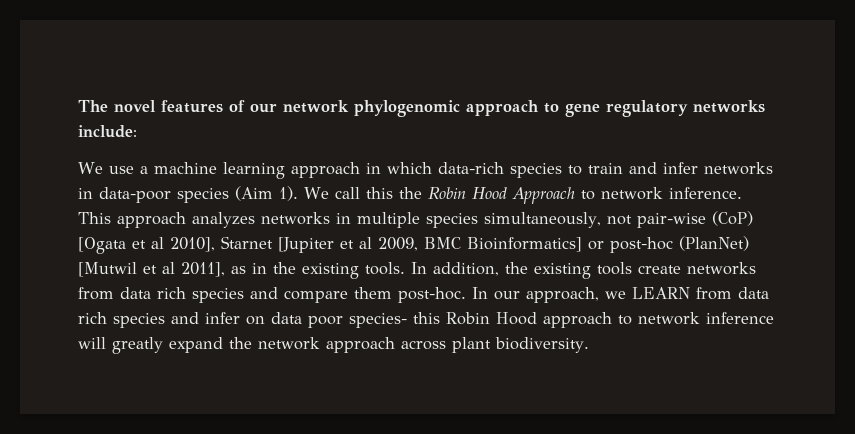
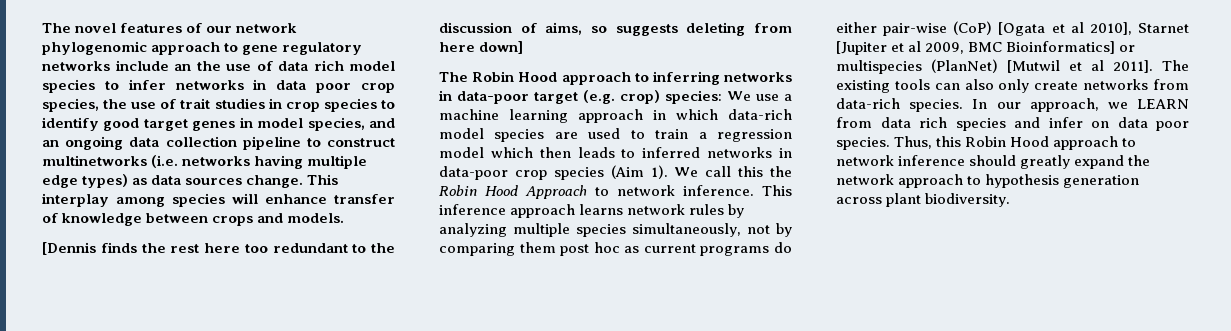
[78,125,137,138] include: // -> [115,60,395,71] [42,79,396,93] [42,98,395,112] [42,117,396,131] [42,136,395,150] [42,155,368,169] [42,174,339,188] [42,193,395,207] [42,213,345,226] [42,242,395,255] [439,22,792,36] [439,41,524,54] [439,71,792,85] [439,90,722,104] include an the use of data rich model species to infer networks in data poor crop species, the use of trait studies in crop species to identify good target genes in model species, and an ongoing data collection pipeline to construct multinetworks (i.e. networks having multiple edge types) as data sources change. This interplay among species will enhance transfer of knowledge between crops and models. // [Dennis finds the rest here too redundant to the discussion of aims, so suggests deleting from here down] // The Robin Hood approach to inferring networks in data-poor target (e.g. crop) species:
[509,162,773,178] [78,187,171,203] species to train and infer networks in data-poor -> [439,128,792,142] [439,147,793,158] [439,166,547,180] model species are used to train a regression model which then leads to inferred networks in data-poor crop
[117,212,632,228] approach analyzes networks in multiple species simultaneously, not -> [439,204,745,218] [439,223,792,237] [439,242,792,256] [836,22,877,33] inference approach learns network rules by analyzing multiple species simultaneously, not by comparing them post hoc as current programs do either
[610,237,674,253] post-hoc -> [836,60,922,74] multispecies
[181,262,756,279] [78,287,466,303] 2011], as in the existing tools. In addition, the existing tools create networks from data rich species and compare them post-hoc. -> [1113,60,1189,73] [836,79,1189,93] [836,98,964,112] 2011]. The existing tools can also only create networks from data-rich species.
[349,313,407,328] species- -> [836,136,933,150] species. Thus,
[78,337,106,349] will -> [969,155,1017,166] should
(395, 345) none -> [967,174,1140,188] to hypothesis generation

